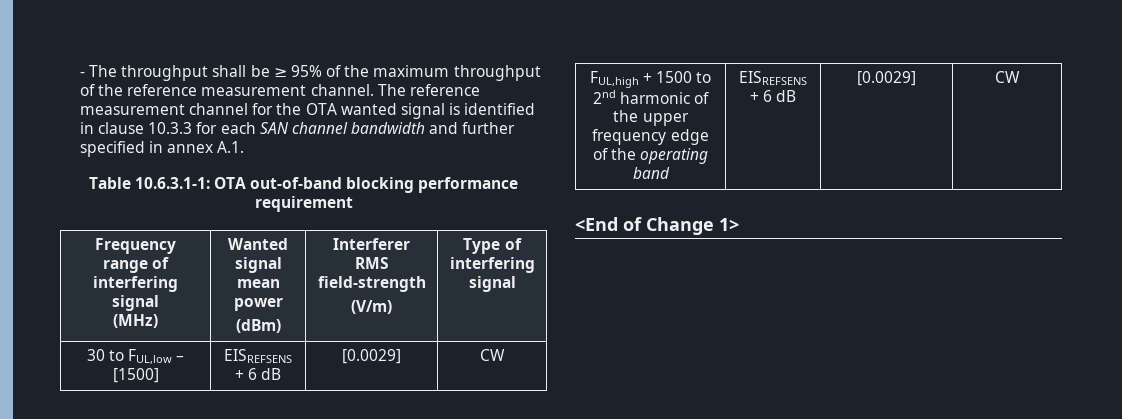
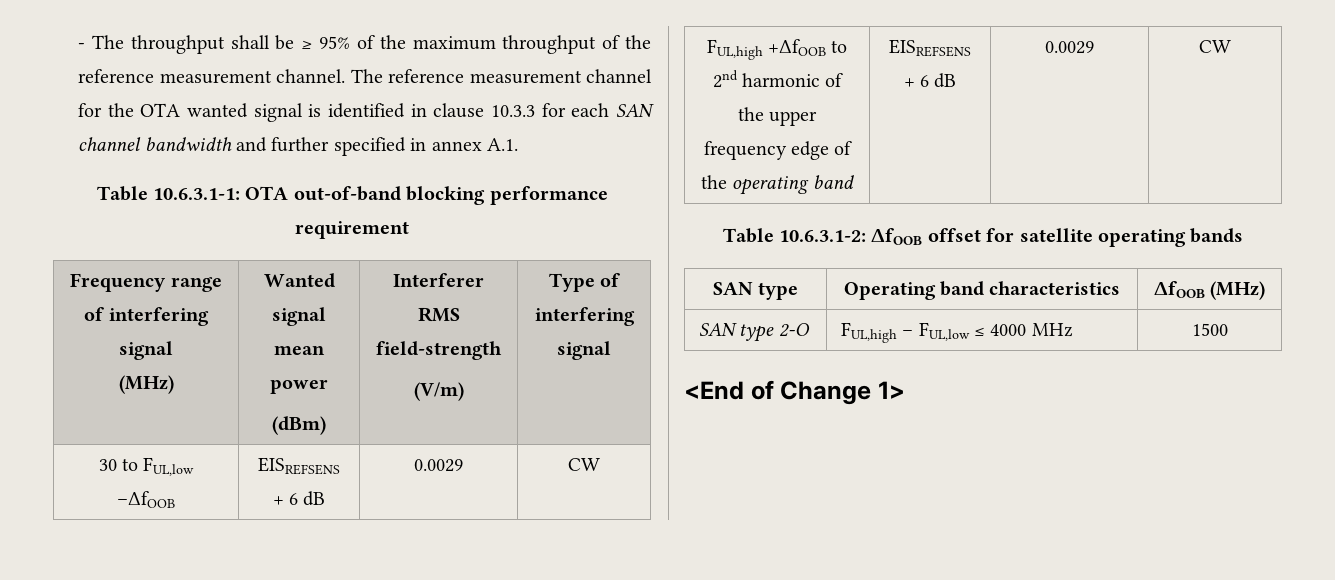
[176,356,185,361] [112,368,159,383] [224,349,292,363] [234,368,282,380] [342,349,401,364] – [1500] | EISREFSENS + 6 dB | [0.0029] -> [117,491,175,508] [258,457,340,475] [272,491,326,506] [414,459,463,472] –ΔfOOB | EISREFSENS + 6 dB | 0.0029
[642,71,693,83] + 1500 -> [768,39,826,56] +ΔfOOB
[857,71,916,86] [995,71,1020,83] [0.0029] | CW -> [1045,41,1094,54] [1199,40,1231,53] [722,228,1244,247] [712,282,799,300] [843,281,1121,300] [1153,281,1266,300] [698,323,810,342] [840,322,1073,343] [1191,323,1228,336] 0.0029 | CW // Table 10.6.3.1-2: ΔfOOB offset for satellite operating bands // SAN type | Operating band characteristics | ΔfOOB (MHz) // SAN type 2-O | FUL,high – FUL,low ≤ 4000 MHz | 1500

